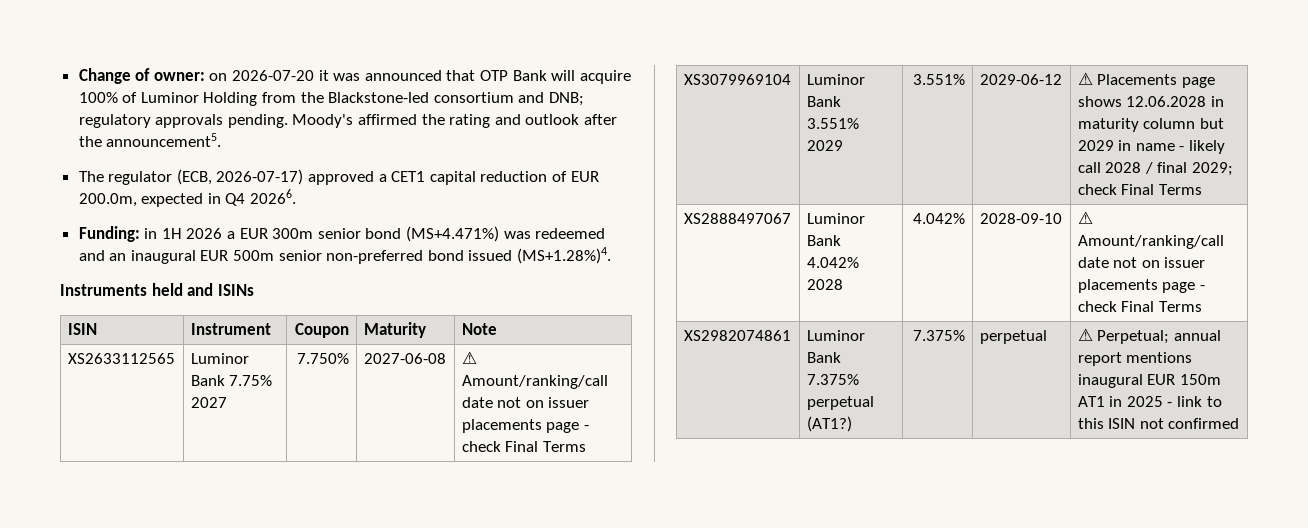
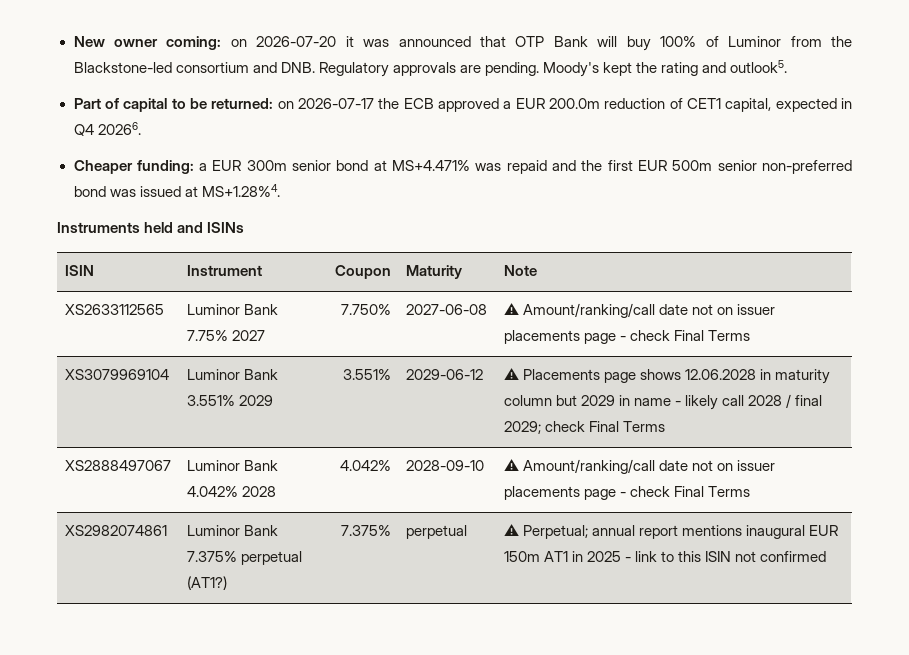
[78,68,205,84] Change of owner: -> [73,36,222,50] New owner coming:
[579,70,631,84] acquire -> [626,36,651,51] buy
[203,92,258,106] Holding -> (782, 41) none
[549,92,585,106] [78,114,224,128] DNB; regulatory approvals -> [280,62,481,77] DNB. Regulatory approvals are
[358,114,418,125] affirmed -> [602,62,632,76] kept
[525,114,618,125] [78,133,222,147] [78,169,599,185] [78,193,137,207] outlook after the announcement5. // The regulator (ECB, 2026-07-17) approved a CET1 capital reduction of EUR 200.0m, -> [730,60,788,73] [73,98,772,112] outlook5. // Part of capital to be returned: on 2026-07-17 the ECB approved a EUR 200.0m reduction of CET1 capital,
[78,226,223,242] Funding: in 1H 2026 -> [73,160,194,174] Cheaper funding:
[406,226,606,242] [78,250,196,264] (MS+4.471%) was redeemed and an inaugural -> [373,160,633,174] at MS+4.471% was repaid and the first
[468,247,612,264] issued (MS+1.28%)4. -> [109,184,280,197] was issued at MS+1.28%4.

